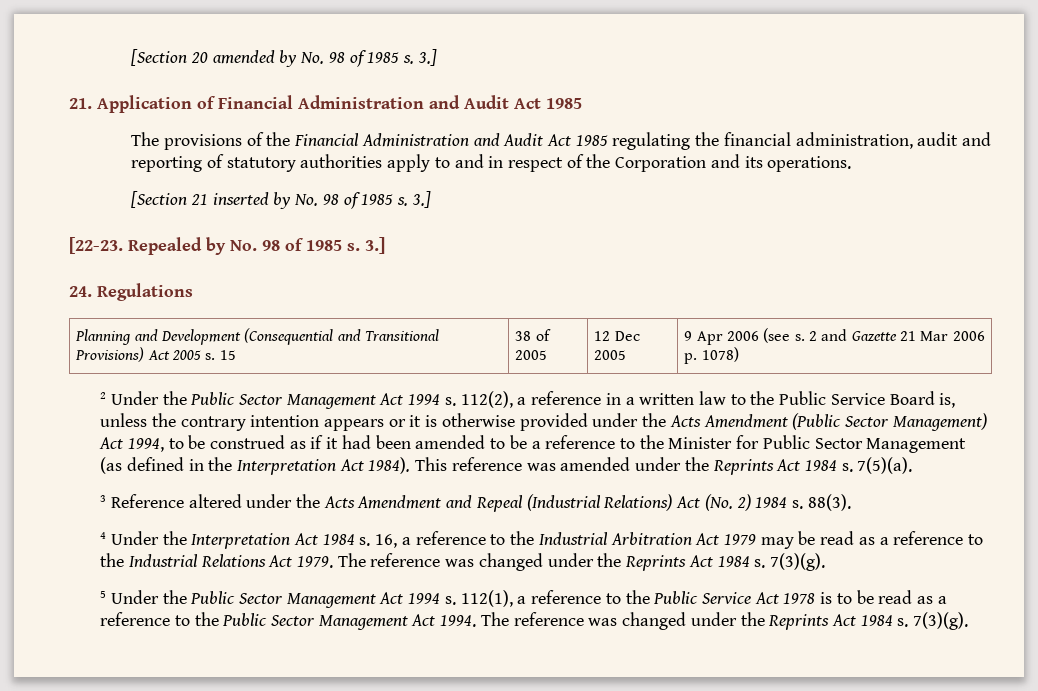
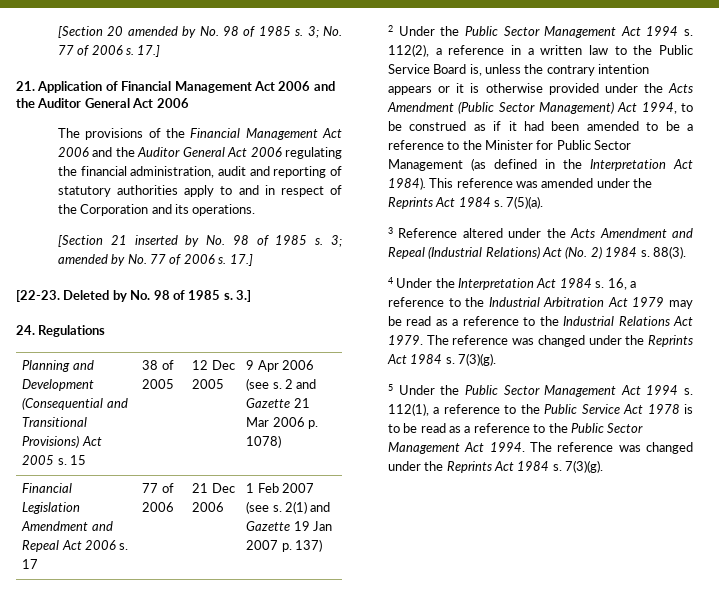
[417,49,437,66] [69,95,582,113] 3.] // 21. Application of Financial Administration and Audit Act 1985 -> [307,26,343,38] [57,45,161,57] [16,81,335,93] [16,98,189,108] 3; No. 77 of 2006 s. 17.] // 21. Application of Financial Management Act 2006 and the Auditor General Act 2006
[361,133,608,147] Administration and Audit Act 1985 -> [245,128,342,140] [57,147,282,157] Management Act 2006 and the Auditor General Act 2006
[411,191,431,208] 3.] -> [331,235,343,247] [57,254,253,266] 3; amended by No. 77 of 2006 s. 17.]
[128,237,202,255] Repealed -> [63,290,110,300] Deleted
(739, 354) none -> [22,483,73,493] [22,502,81,514] [21,521,113,531] [22,540,129,552] [22,559,39,569] [142,483,174,493] [142,502,175,512] [192,483,235,493] [192,502,225,512] [246,483,314,493] [246,501,331,514] [246,521,332,531] [246,539,322,552] // Financial Legislation Amendment and Repeal Act 2006 s. 17 | 77 of 2006 | 21 Dec 2006 | 1 Feb 2007 (see s. 2(1) and Gazette 19 Jan 2007 p. 137)

